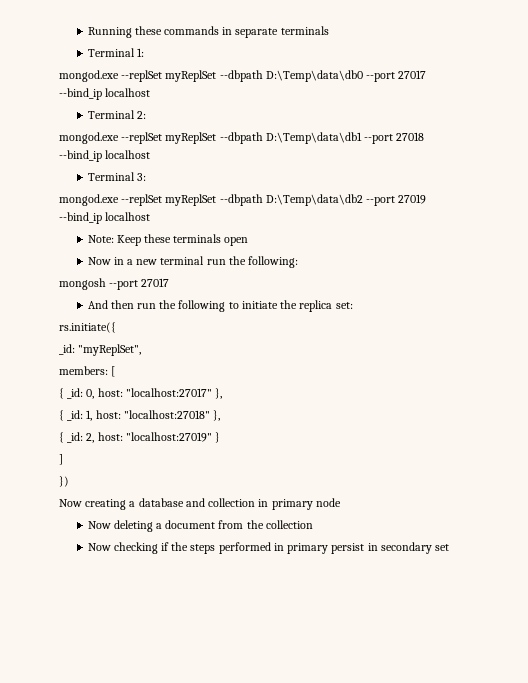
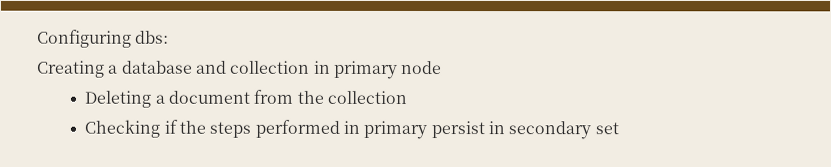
[87,26,329,38] [87,48,144,57] [59,70,427,82] [59,88,151,100] [87,110,146,119] [59,132,425,144] [59,150,151,162] [87,172,146,181] [59,194,427,206] [59,212,151,224] [87,234,249,246] [87,256,299,268] [59,278,170,290] [87,300,353,312] [59,322,116,333] [59,344,142,356] [59,366,116,377] [59,388,223,399] [59,410,221,421] [59,432,221,443] [59,454,63,465] [59,476,69,487] [59,499,127,510] Running these commands in separate terminals // Terminal 1: // mongod.exe --replSet myReplSet --dbpath D:\Temp\data\db0 --port 27017 --bind_ip localhost // Terminal 2: // mongod.exe --replSet myReplSet --dbpath D:\Temp\data\db1 --port 27018 --bind_ip localhost // Terminal 3: // mongod.exe --replSet myReplSet --dbpath D:\Temp\data\db2 --port 27019 --bind_ip localhost // Note: Keep these terminals open // Now in a new terminal run the following: // mongosh --port 27017 // And then run the following to initiate the replica set: // rs.initiate({ // _id: "myReplSet", // members: [ // { _id: 0, host: "localhost:27017" }, // { _id: 1, host: "localhost:27018" }, // { _id: 2, host: "localhost:27019" } // ] // }) // Now creating -> [37,29,170,48] [37,60,105,78] Configuring dbs: // Creating
[87,520,153,532] Now deleting -> [84,90,152,108] Deleting
[87,542,158,554] Now checking -> [84,119,161,138] Checking

